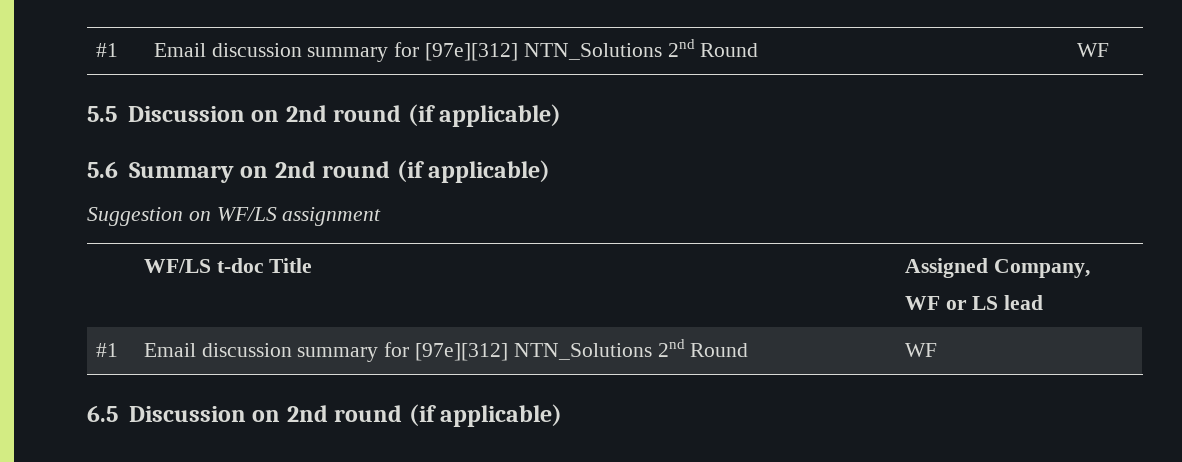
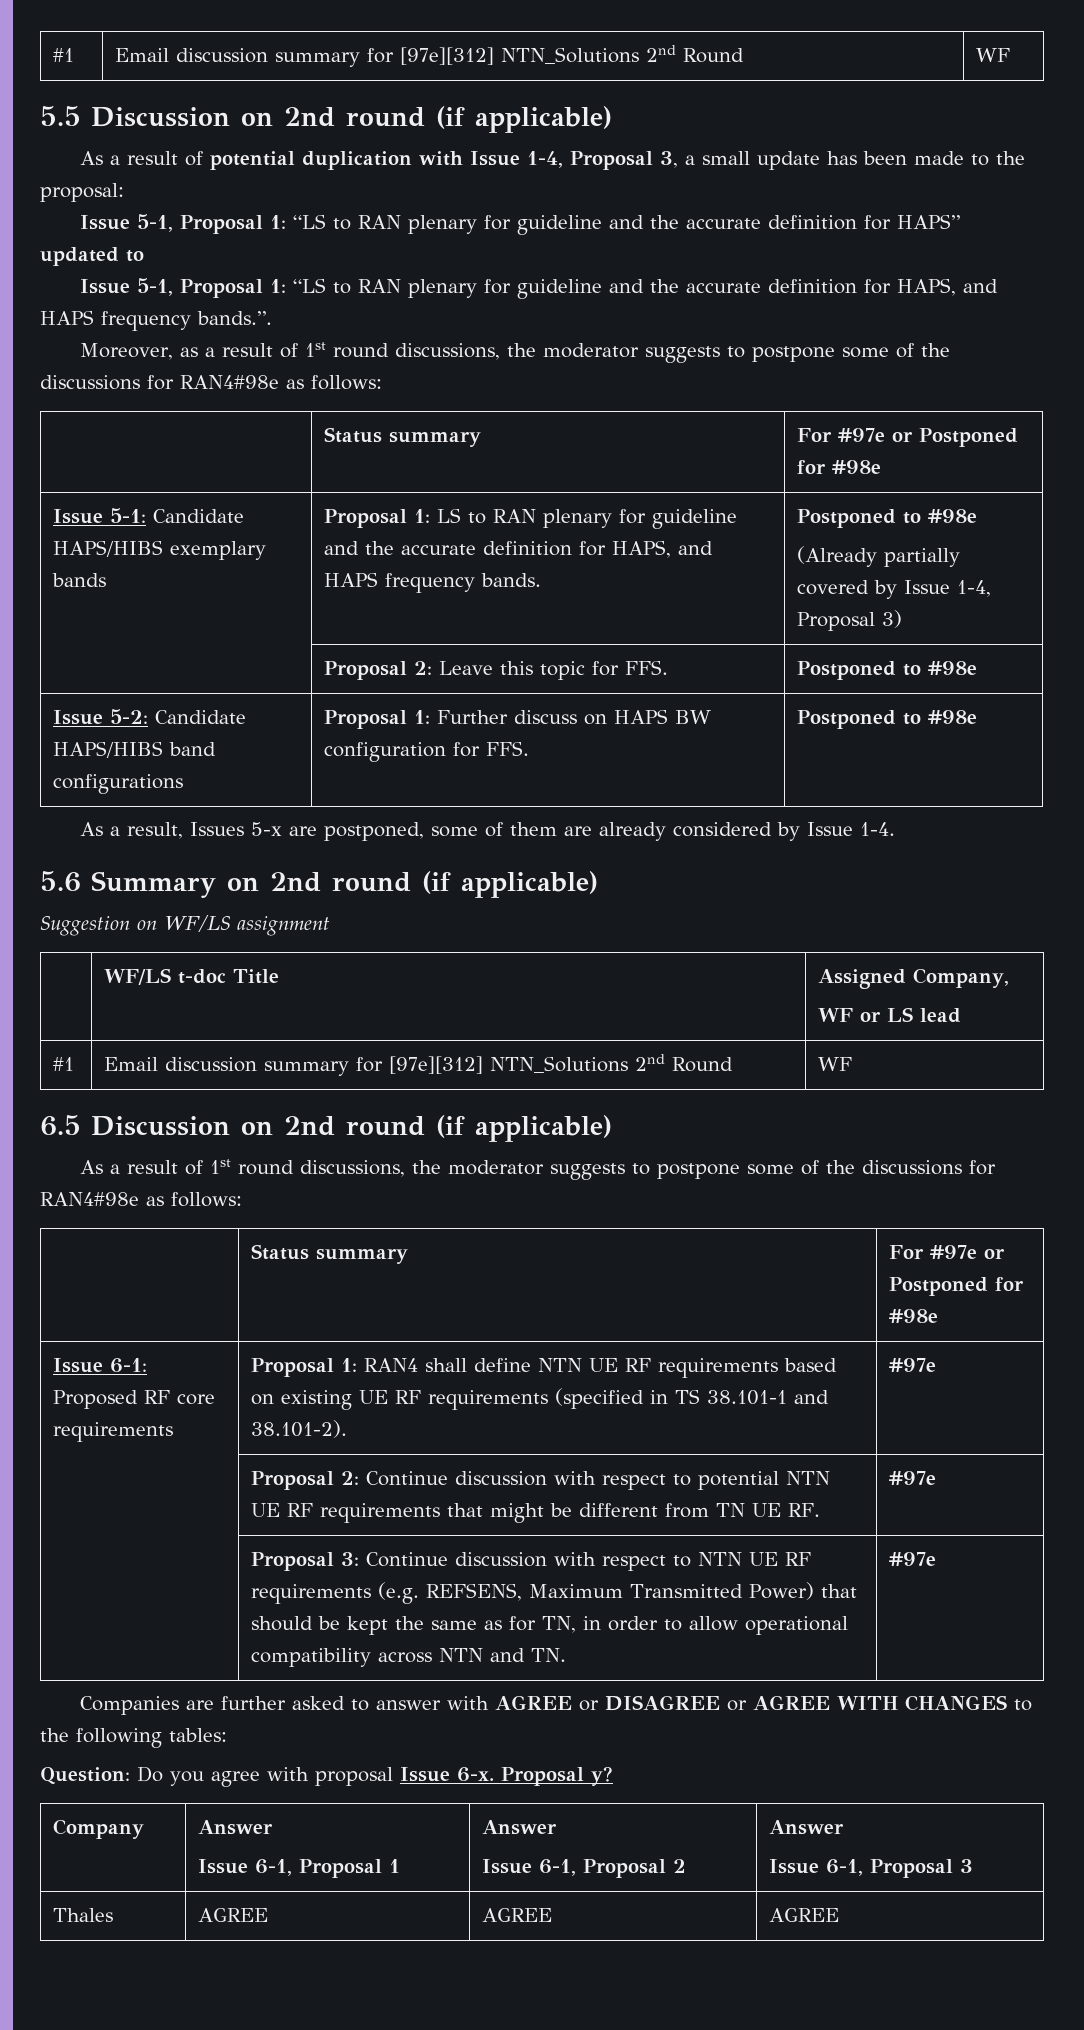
(562, 115) none -> [79,151,1025,170] [40,183,124,202] [79,214,960,235] [40,247,144,266] [79,278,998,299] [40,310,272,331] [79,342,950,363] [40,375,382,390] [323,427,481,447] [796,428,1018,447] [796,460,881,474] [52,508,244,524] [52,540,266,560] [51,573,106,587] [323,508,737,529] [323,540,713,558] [323,572,541,593] [796,509,977,528] [796,546,960,567] [796,580,991,599] [796,610,902,631] [323,660,668,680] [796,661,977,680] [52,709,246,725] [52,741,216,758] [52,774,183,794] [323,709,711,729] [323,741,529,762] [796,710,977,729] [79,822,895,841] // As a result of potential duplication with Issue 1-4, Proposal 3, a small update has been made to the proposal: // Issue 5-1, Proposal 1: “LS to RAN plenary for guideline and the accurate definition for HAPS” updated to // Issue 5-1, Proposal 1: “LS to RAN plenary for guideline and the accurate definition for HAPS, and HAPS frequency bands.”. // Moreover, as a result of 1st round discussions, the moderator suggests to postpone some of the discussions for RAN4#98e as follows: // | Status summary | For #97e or Postponed for #98e // Issue 5-1: Candidate HAPS/HIBS exemplary bands | Proposal 1: LS to RAN plenary for guideline and the accurate definition for HAPS, and HAPS frequency bands. | Postponed to #98e // (Already partially covered by Issue 1-4, Proposal 3) // | Proposal 2: Leave this topic for FFS. | Postponed to #98e // Issue 5-2: Candidate HAPS/HIBS band configurations | Proposal 1: Further discuss on HAPS BW configuration for FFS. | Postponed to #98e // As a result, Issues 5-x are postponed, some of them are already considered by Issue 1-4.
(563, 415) none -> [79,1159,996,1180] [40,1192,242,1207] [250,1244,408,1264] [888,1245,1005,1259] [888,1277,1024,1296] [888,1309,938,1323] [52,1358,147,1373] [52,1390,215,1409] [52,1422,173,1442] [250,1358,837,1378] [250,1388,829,1410] [250,1420,347,1438] [888,1358,936,1372] [250,1471,830,1490] [250,1503,820,1523] [888,1471,936,1485] [250,1552,811,1571] [250,1582,857,1604] [250,1616,848,1635] [250,1648,566,1667] [888,1552,936,1566] [79,1695,1032,1715] [40,1728,227,1748] [40,1766,613,1787] [52,1819,144,1839] [197,1820,273,1835] [197,1859,400,1878] [481,1820,557,1835] [481,1859,686,1878] [768,1820,844,1835] [768,1859,973,1878] [52,1908,113,1922] [197,1908,268,1922] [481,1908,552,1922] [768,1908,839,1922] // As a result of 1st round discussions, the moderator suggests to postpone some of the discussions for RAN4#98e as follows: // | Status summary | For #97e or Postponed for #98e // Issue 6-1: Proposed RF core requirements | Proposal 1: RAN4 shall define NTN UE RF requirements based on existing UE RF requirements (specified in TS 38.101-1 and 38.101-2). | #97e // | Proposal 2: Continue discussion with respect to potential NTN UE RF requirements that might be different from TN UE RF. | #97e // | Proposal 3: Continue discussion with respect to NTN UE RF requirements (e.g. REFSENS, Maximum Transmitted Power) that should be kept the same as for TN, in order to allow operational compatibility across NTN and TN. | #97e // Companies are further asked to answer with AGREE or DISAGREE or AGREE WITH CHANGES to the following tables: // Question: Do you agree with proposal Issue 6-x. Proposal y? // Company | Answer // Issue 6-1, Proposal 1 | Answer // Issue 6-1, Proposal 2 | Answer // Issue 6-1, Proposal 3 // Thales | AGREE | AGREE | AGREE

